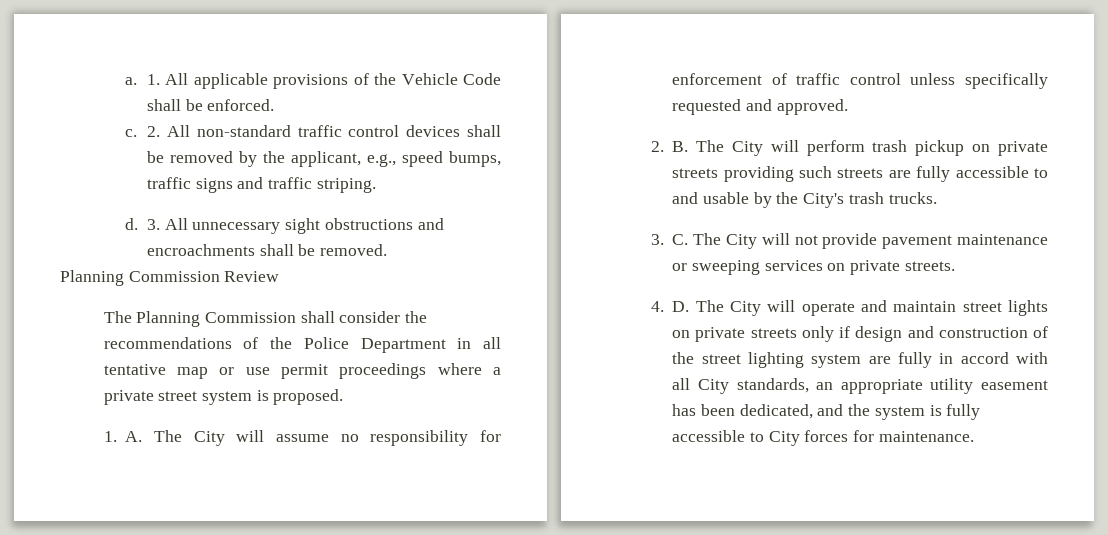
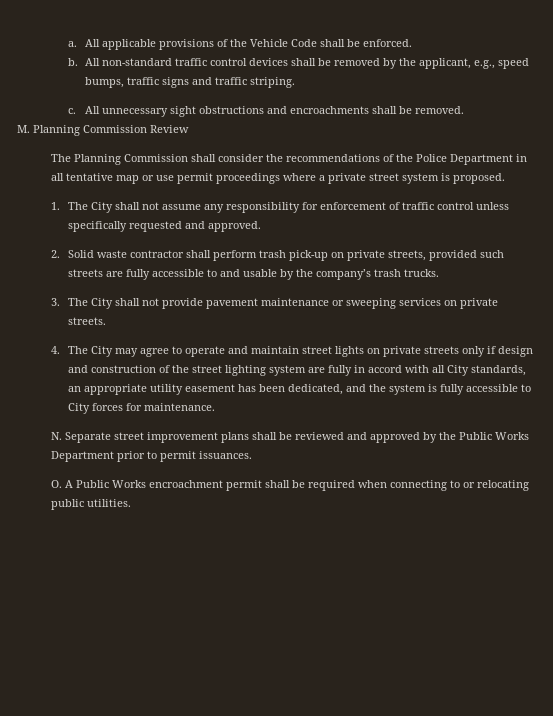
[147,74,161,85] 1. -> (78, 44) none
[125,126,161,137] c. 2. -> [68,58,79,66] b.
[125,218,161,230] d. 3. -> [68,108,77,114] c.
(388, 250) none -> [17,125,30,133] M.
[125,430,359,446] A. The City will assume no -> [68,202,225,213] The City shall not assume any
[672,140,799,156] B. The City will -> [68,250,212,258] Solid waste contractor shall
[915,140,1048,156] [672,166,794,182] pickup on private streets providing -> [289,250,478,261] pick-up on private streets, provided
[803,193,845,208] City's -> [316,269,372,280] company’s
[672,233,790,249] C. The City will -> [68,298,141,309] The City shall
[672,300,796,316] D. The City will -> [68,346,183,357] The City may agree to
(974, 436) none -> [51,432,530,443] [51,451,253,462] [51,480,530,491] [51,499,132,510] // N. Separate street improvement plans shall be reviewed and approved by the Public Works Department prior to permit issuances. // O. A Public Works encroachment permit shall be required when connecting to or relocating public utilities.

